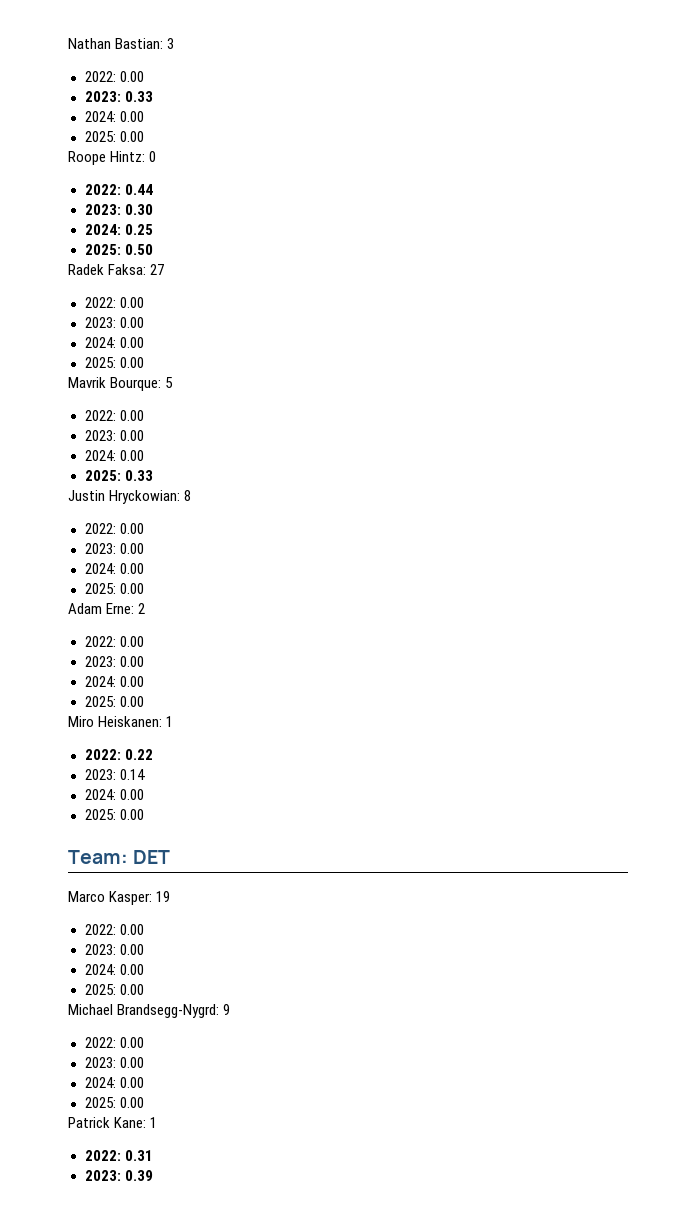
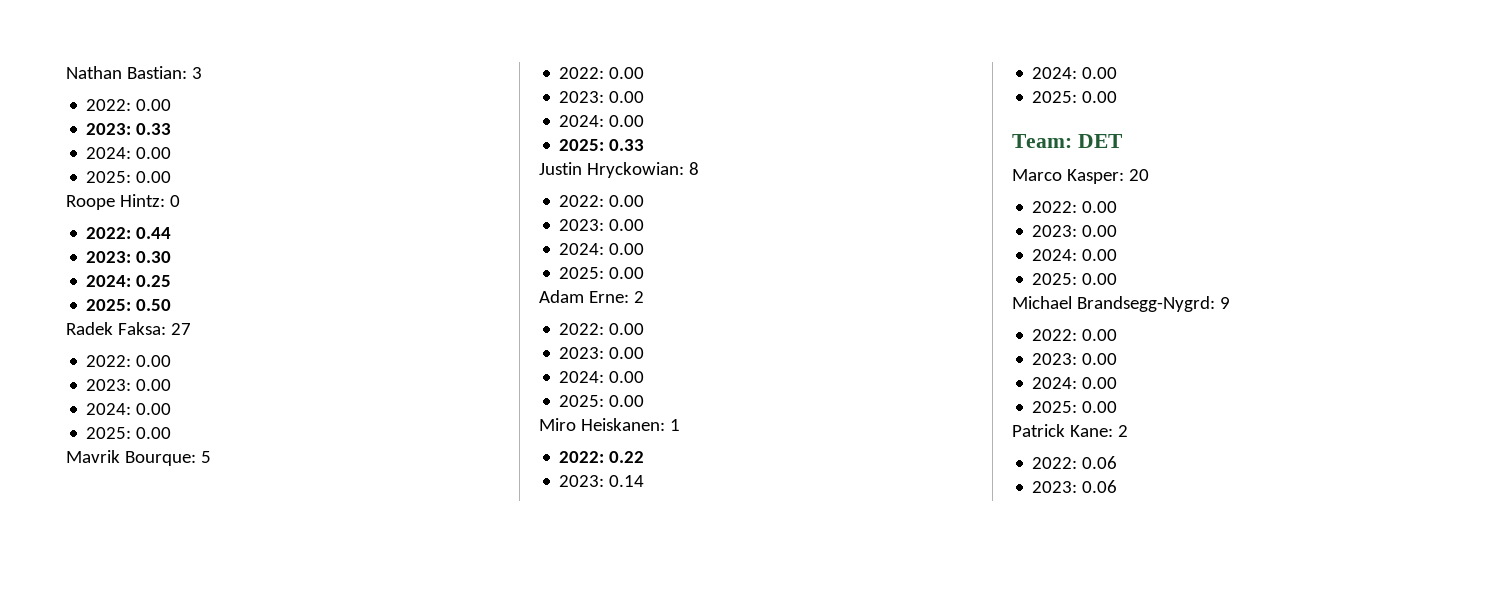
[156,891,171,902] 19 -> [1128,169,1149,181] 20
[150,1117,158,1128] [84,1150,153,1161] [84,1170,153,1181] 1 // 2022: 0.31 // 2023: 0.39 -> [1117,425,1128,437] [1032,456,1118,469] [1032,480,1118,493] 2 // 2022: 0.06 // 2023: 0.06

